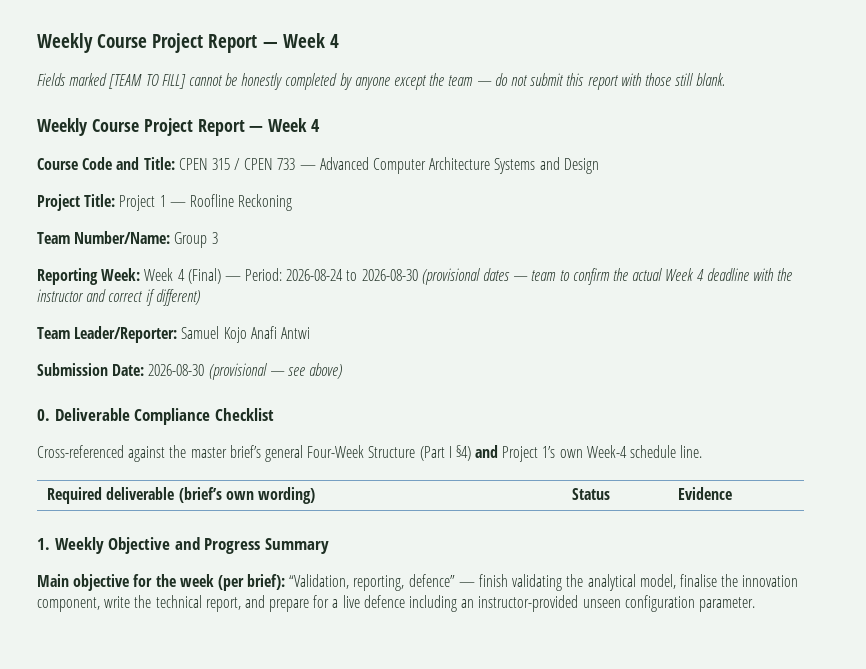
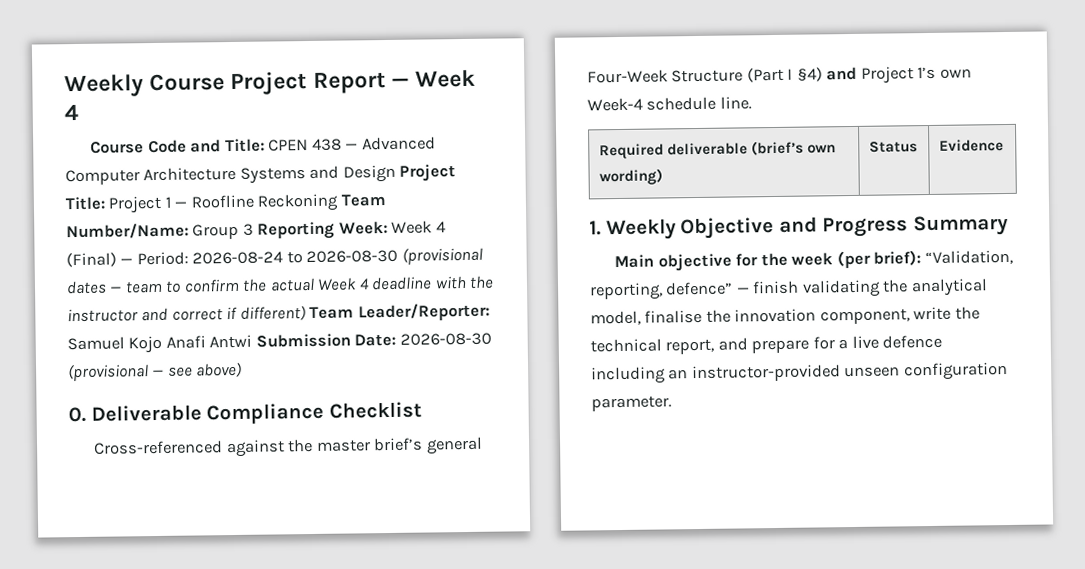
[37,33,339,53] [37,73,726,90] [37,118,321,136] Weekly Course Project Report — Week 4 // Fields marked [TEAM TO FILL] cannot be honestly completed by anyone except the team — do not submit this report with those still blank. // Weekly Course Project Report — Week 4 -> [64,69,477,98] [64,103,79,121] Weekly Course Project Report — Week 4
[211,158,296,170] 315 / CPEN 733 -> [311,138,342,151] 438
(599, 166) // -> (396, 173) none
(293, 202) // -> (340, 202) none
(218, 238) // -> (254, 229) none
(200, 297) // -> (306, 313) none
(310, 333) // -> (253, 341) none

